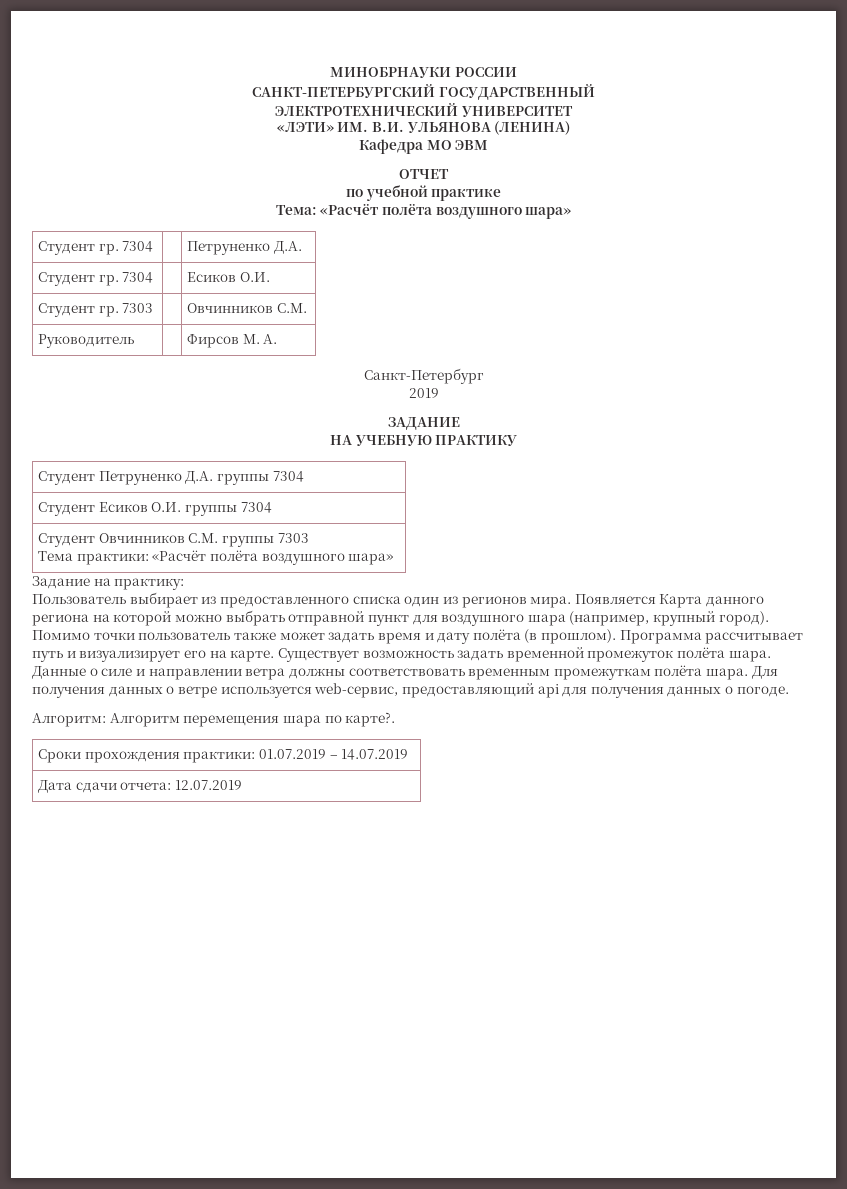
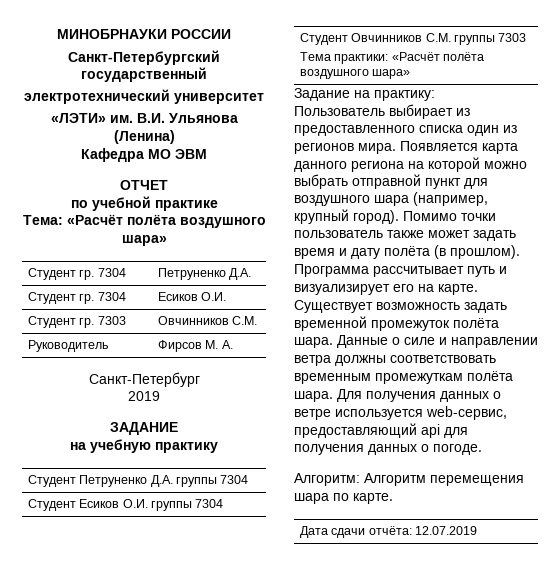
[252,83,595,100] [275,102,573,117] [276,121,571,135] САНКТ-ПЕТЕРБУРГСКИЙ ГОСУДАРСТВЕННЫЙ // ЭЛЕКТРОТЕХНИЧЕСКИЙ УНИВЕРСИТЕТ // «ЛЭТИ» ИМ. В.И. УЛЬЯНОВА (ЛЕНИНА) -> [68,50,220,65] [81,67,207,82] [24,89,264,104] [50,113,238,123] [113,130,175,144] Санкт-Петербургский государственный // электротехнический университет // «ЛЭТИ» им. В.И. Ульянова (Ленина)
[329,435,518,446] НА УЧЕБНУЮ ПРАКТИКУ -> [70,439,218,453] на учебную практику
[659,594,703,608] Карта -> [482,143,518,154] карта
[345,712,396,727] [38,749,409,763] карте?. // Сроки прохождения практики: 01.07.2019 – 14.07.2019 -> [353,493,393,504] карте.
[120,782,172,790] отчета: -> [368,526,412,535] отчёта:

